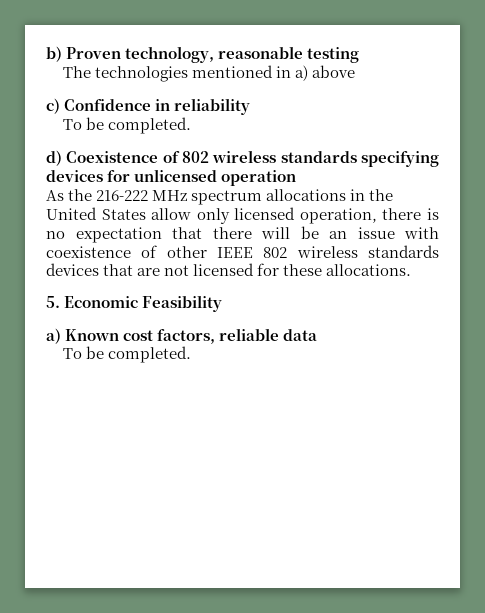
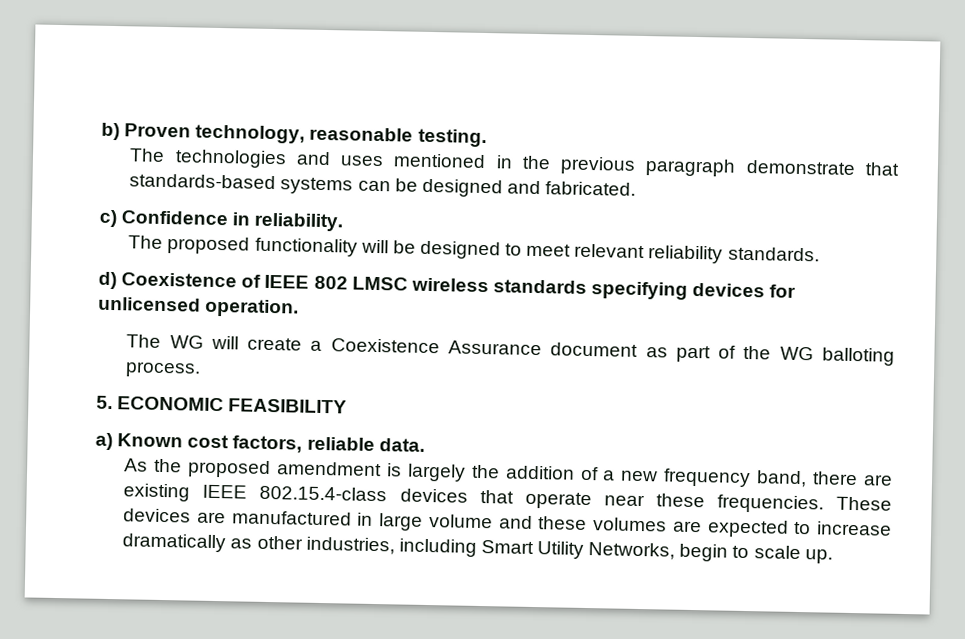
[307,47,360,63] testing -> [417,128,487,148] testing.
[192,65,356,81] [46,98,251,115] [63,117,192,134] mentioned in a) above // c) Confidence in reliability // To be completed. -> [295,151,900,177] [129,173,637,198] [99,209,344,232] [128,235,820,264] and uses mentioned in the previous paragraph demonstrate that standards-based systems can be designed and fabricated. // c) Confidence in reliability. // The proposed functionality will be designed to meet relevant reliability standards.
[182,151,209,163] 802 -> [264,274,408,291] IEEE 802 LMSC
[221,170,297,186] [46,189,394,205] [46,207,439,224] [46,226,439,243] [46,245,439,258] [46,263,412,276] operation // As the 216-222 MHz spectrum allocations in the United States allow only licensed operation, there is no expectation that there will be an issue with coexistence of other IEEE 802 wireless standards devices that are not licensed for these allocations. -> [205,298,300,318] [126,334,896,366] [125,361,202,378] operation. // The WG will create a Coexistence Assurance document as part of the WG balloting process.
[64,295,223,312] Economic Feasibility -> [117,396,348,414] ECONOMIC FEASIBILITY
[283,329,318,341] [63,346,192,363] data // To be completed. -> [378,438,425,452] [124,458,893,488] [123,483,893,514] [123,508,892,538] [122,533,833,564] data. // As the proposed amendment is largely the addition of a new frequency band, there are existing IEEE 802.15.4-class devices that operate near these frequencies. These devices are manufactured in large volume and these volumes are expected to increase dramatically as other industries, including Smart Utility Networks, begin to scale up.

